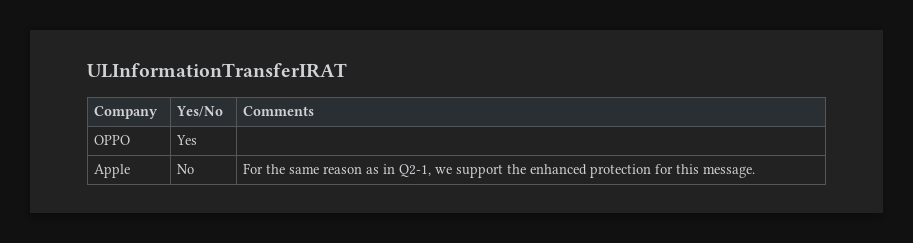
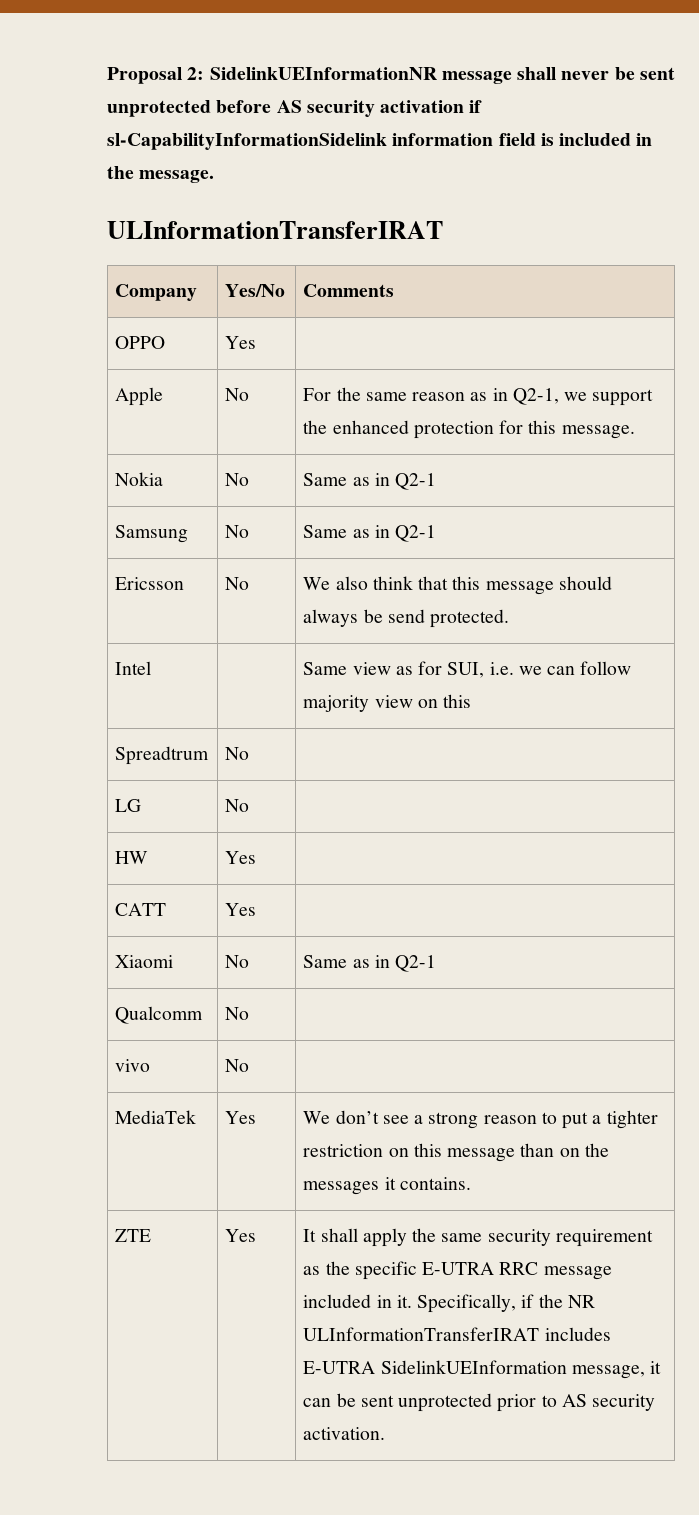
(87, 70) none -> [107,67,675,84] [107,100,483,117] [107,133,653,150] [107,166,215,183] Proposal 2: SidelinkUEInformationNR message shall never be sent unprotected before AS security activation if sl-CapabilityInformationSidelink information field is included in the message. //
(755, 172) none -> [115,472,164,486] [225,473,250,486] [303,473,437,490] [115,525,189,543] [225,525,250,538] [303,525,437,542] [115,577,185,590] [225,577,250,590] [303,576,612,595] [303,609,510,628] [115,661,152,675] [303,661,632,678] [303,694,472,712] [115,746,210,765] [225,747,250,760] [115,799,142,812] [225,799,250,812] [115,851,149,864] [225,851,257,864] [115,903,167,916] [225,903,257,916] [115,955,174,968] [225,955,250,968] [303,955,437,972] [115,1006,204,1024] [225,1007,250,1020] [115,1059,151,1072] [225,1059,250,1072] [115,1110,197,1124] [225,1111,257,1124] [303,1110,658,1129] [303,1143,609,1162] [303,1177,471,1195] [115,1229,152,1242] [225,1229,257,1242] [303,1228,653,1247] [303,1261,612,1280] [303,1294,595,1313] [303,1327,611,1341] [303,1360,662,1379] [303,1393,656,1412] [303,1427,386,1440] // Nokia | No | Same as in Q2-1 // Samsung | No | Same as in Q2-1 // Ericsson | No | We also think that this message should always be send protected. // Intel | | Same view as for SUI, i.e. we can follow majority view on this // Spreadtrum | No | // LG | No | // HW | Yes | // CATT | Yes | // Xiaomi | No | Same as in Q2-1 // Qualcomm | No | // vivo | No | // MediaTek | Yes | We don’t see a strong reason to put a tighter restriction on this message than on the messages it contains. // ZTE | Yes | It shall apply the same security requirement as the specific E-UTRA RRC message included in it. Specifically, if the NR ULInformationTransferIRAT includes E-UTRA SidelinkUEInformation message, it can be sent unprotected prior to AS security activation.

